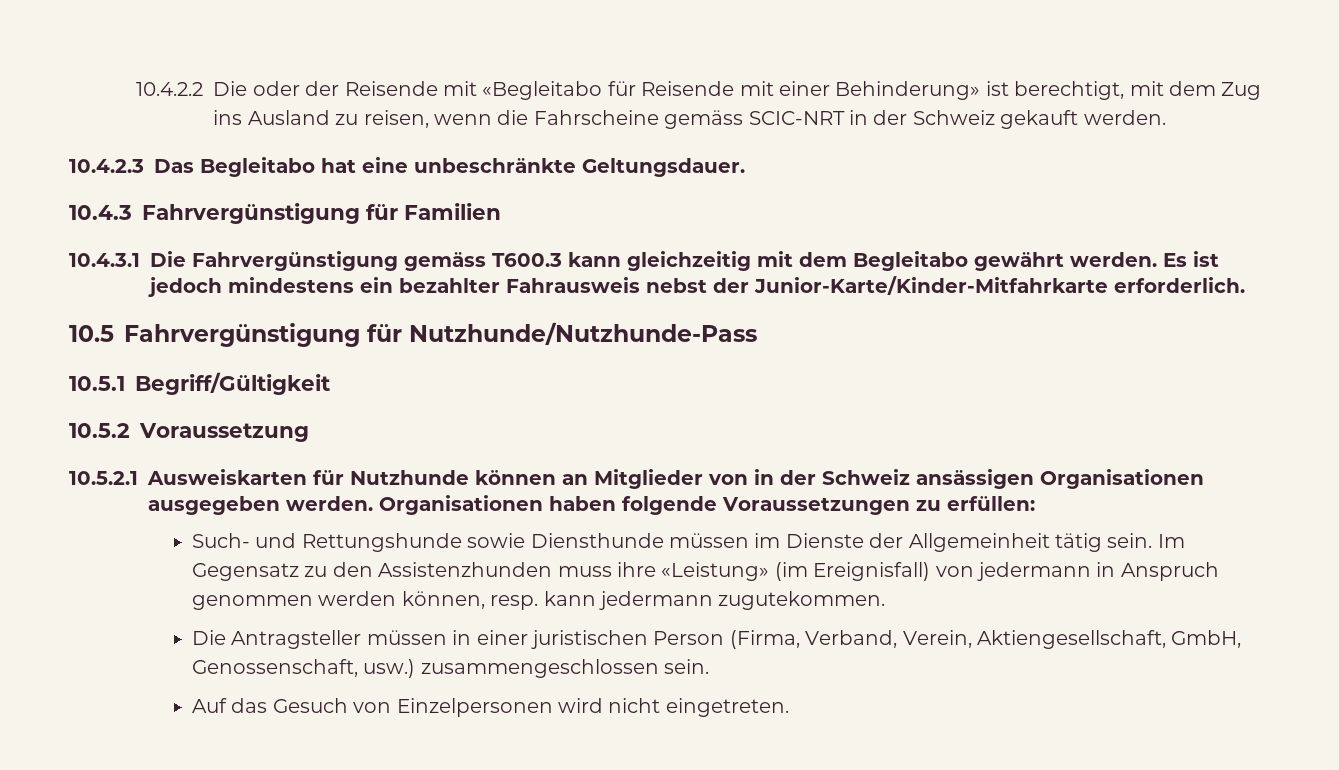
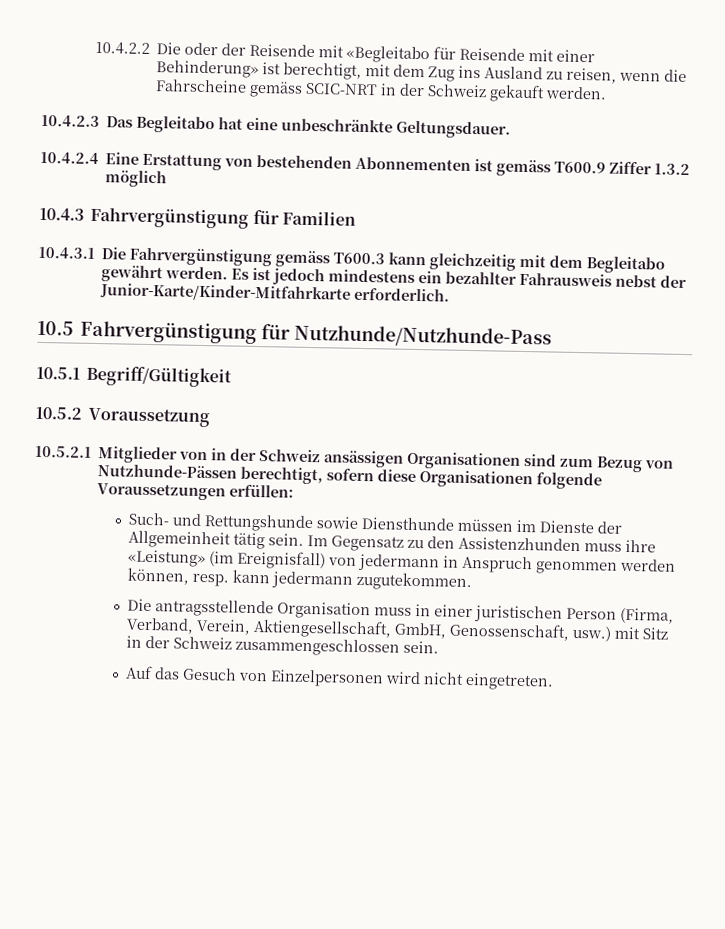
(745, 167) none -> [40,151,691,177] [105,170,168,188] // 10.4.2.4 Eine Erstattung von bestehenden Abonnementen ist gemäss T600.9 Ziffer 1.3.2 möglich
[147,469,588,485] Ausweiskarten für Nutzhunde können an -> (92, 451) none
[148,495,616,515] ausgegeben werden. Organisationen haben -> [523,454,675,473] [97,464,534,489] sind zum Bezug von Nutzhunde-Pässen berechtigt, sofern diese Organisationen
[916,500,941,511] zu -> (227, 492) none
[231,630,447,649] Antragsteller müssen -> [155,599,413,620] antragsstellende Organisation muss
(416, 668) none -> [614,626,670,640] [126,635,233,650] mit Sitz in der Schweiz

